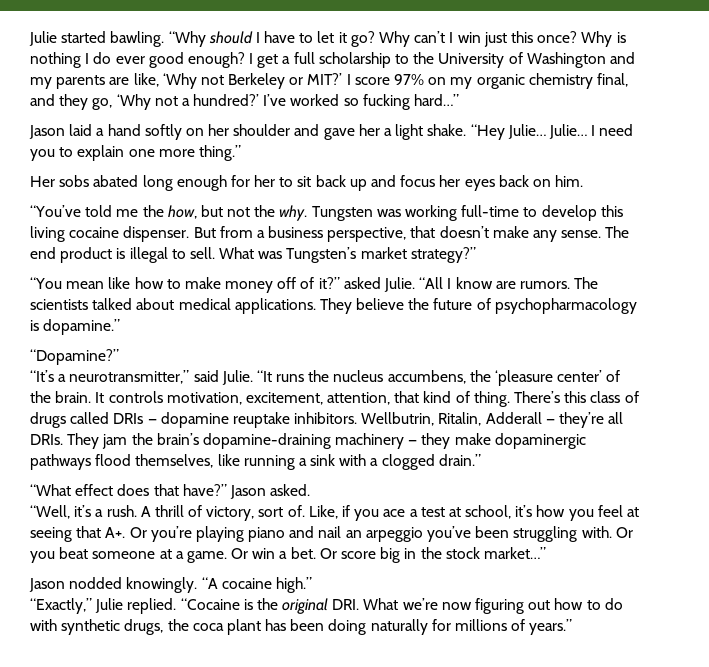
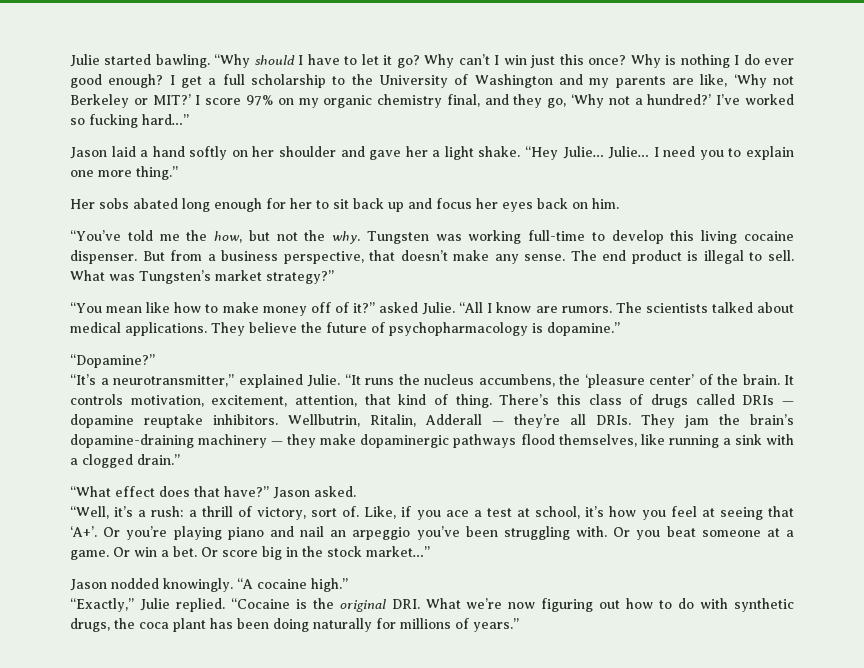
[193,370,219,382] said -> [238,374,303,388] explained
[106,505,151,517] rush. A -> [151,506,197,517] rush: a
[105,527,126,538] A+. -> [70,526,97,537] ‘A+’.

